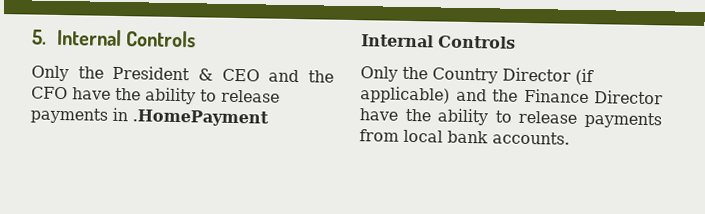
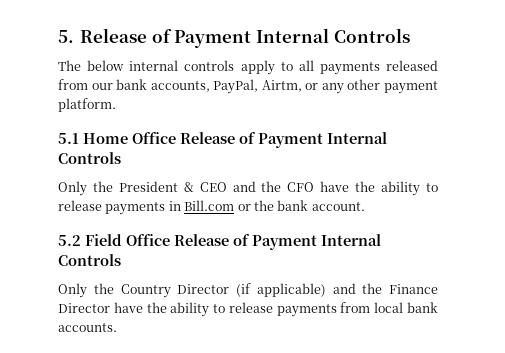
(47, 37) none -> [80,28,410,48] [58,60,438,75] [58,79,438,94] [58,98,116,112] [58,132,323,148] Release of Payment Internal Controls // The below internal controls apply to all payments released from our bank accounts, PayPal, Airtm, or any other payment platform. // 5.1 Home Office Release of Payment
[132,109,269,127] .HomePayment -> [184,200,365,211] [58,234,317,250] Bill.com or the bank account. // 5.2 Field Office Release of Payment

